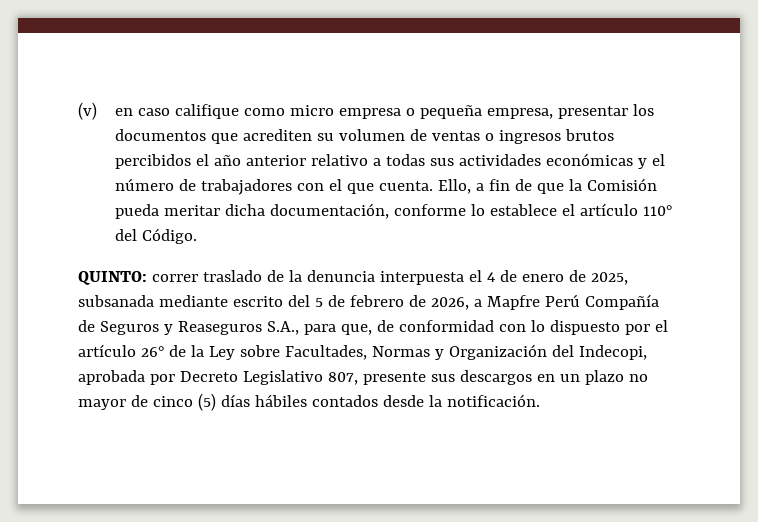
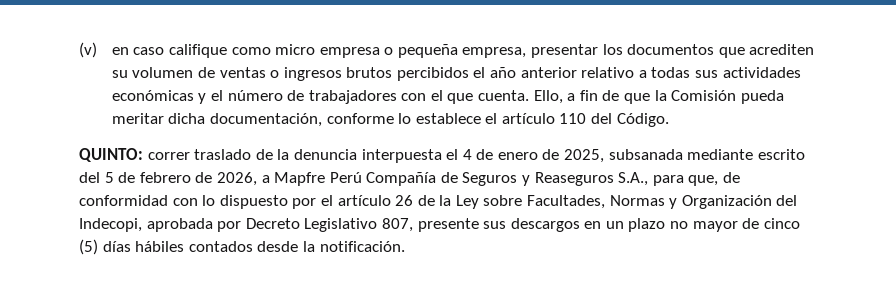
[642,205,672,216] 110° -> [559,113,587,124] 110
[140,346,164,357] 26° -> [395,195,414,206] 26

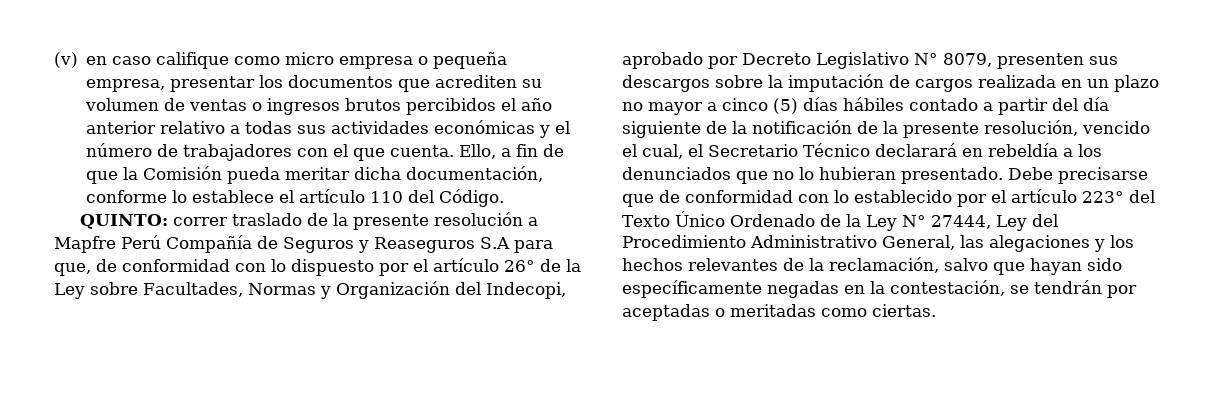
[293,149,805,163] [79,172,257,186] denuncia interpuesta el 4 de enero de 2025, subsanada mediante escrito del 5 de febrero de 2026, -> [353,212,524,230] presente resolución
[618,172,649,186] S.A., -> [480,237,510,249] S.A
[395,195,414,206] 26 -> [504,260,535,272] 26°
[146,218,213,232] aprobada -> [622,52,703,69] aprobado
[381,218,580,232] 807, presente sus descargos -> [914,53,1118,69] [622,74,1056,92] N° 8079, presenten sus descargos sobre la imputación de cargos realizada
[742,218,760,229] de -> [707,102,717,111] a
[188,241,405,252] contados desde la notificación. -> [909,97,1109,115] [622,120,1150,138] [622,143,1102,159] [622,167,1148,184] [622,189,1155,207] [622,211,1058,231] [622,235,1134,252] [622,257,1122,275] [622,280,1137,298] [622,304,936,321] contado a partir del día siguiente de la notificación de la presente resolución, vencido el cual, el Secretario Técnico declarará en rebeldía a los denunciados que no lo hubieran presentado. Debe precisarse que de conformidad con lo establecido por el artículo 223° del Texto Único Ordenado de la Ley N° 27444, Ley del Procedimiento Administrativo General, las alegaciones y los hechos relevantes de la reclamación, salvo que hayan sido específicamente negadas en la contestación, se tendrán por aceptadas o meritadas como ciertas.

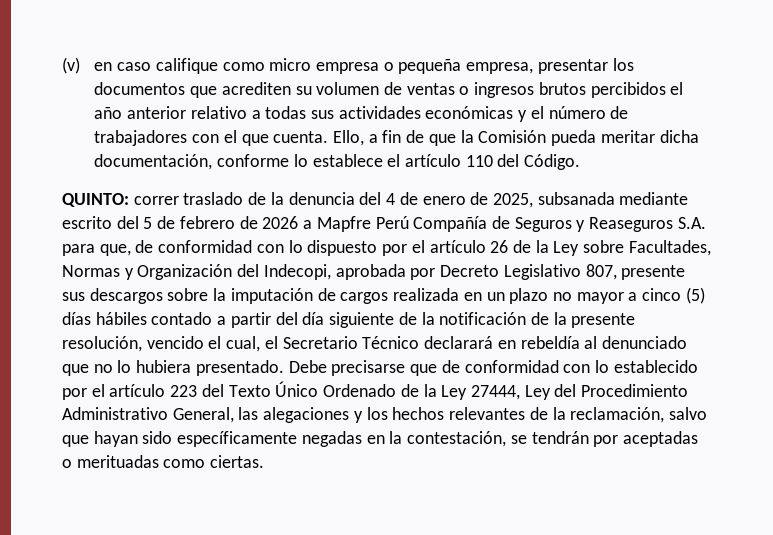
[353,212,524,230] presente resolución -> [288,192,689,208] [62,216,299,229] denuncia del 4 de enero de 2025, subsanada mediante escrito del 5 de febrero de 2026
[480,237,510,249] S.A -> [677,217,706,229] S.A.
[504,260,535,272] 26° -> [490,240,509,253] 26
[622,52,703,69] aprobado -> [335,264,406,280] aprobada
[914,53,1084,69] N° 8079, presenten -> [585,264,686,280] 807, presente
[1062,144,1102,157] [622,167,731,180] a los denunciados -> [584,336,687,349] al denunciado
[819,167,896,180] hubieran -> [136,360,192,373] hubiera
[1082,191,1124,203] 223° -> [170,385,198,397] 223
[901,215,926,227] N° -> (468, 392) none
[730,304,816,317] meritadas -> [76,455,159,468] merituadas

